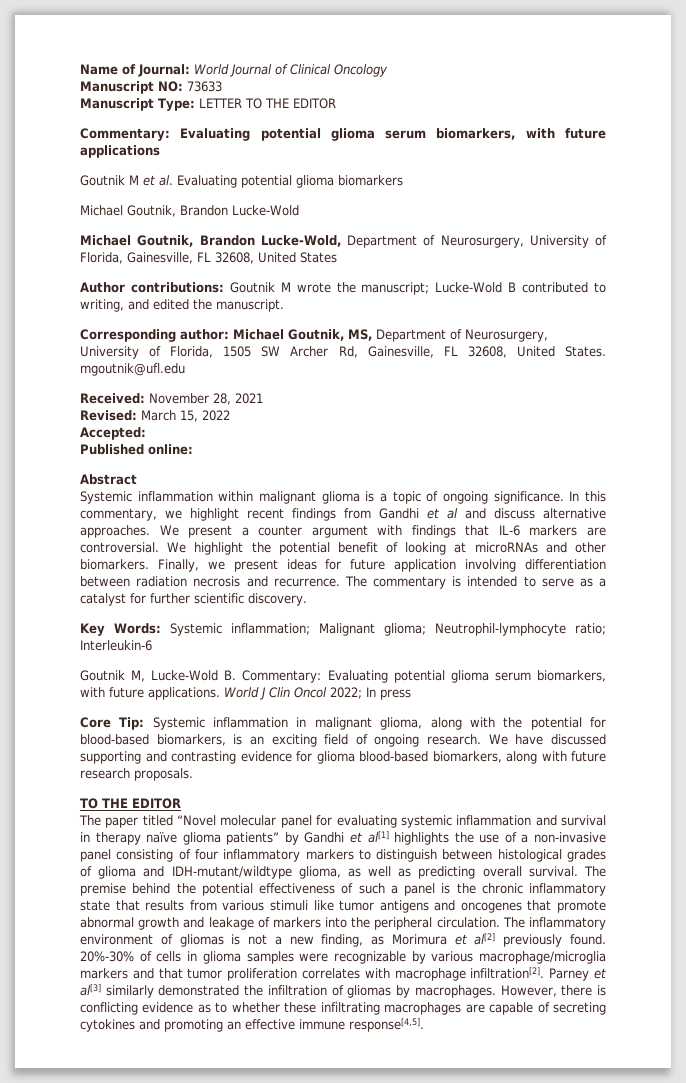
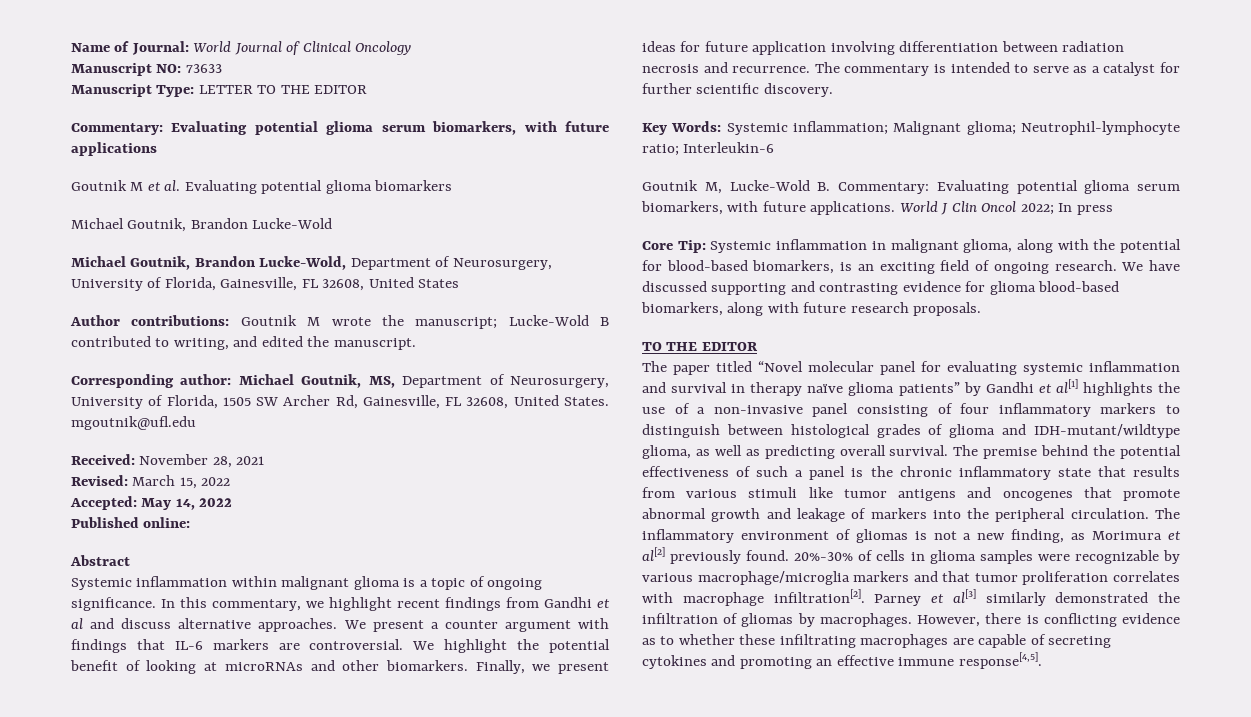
(146, 433) none -> [141,498,233,510] May 14, 2022

